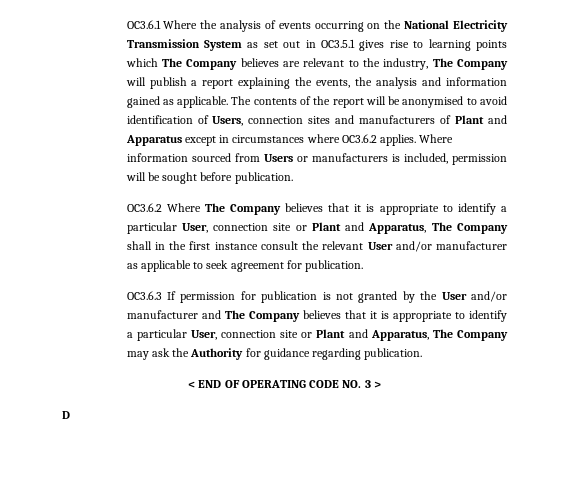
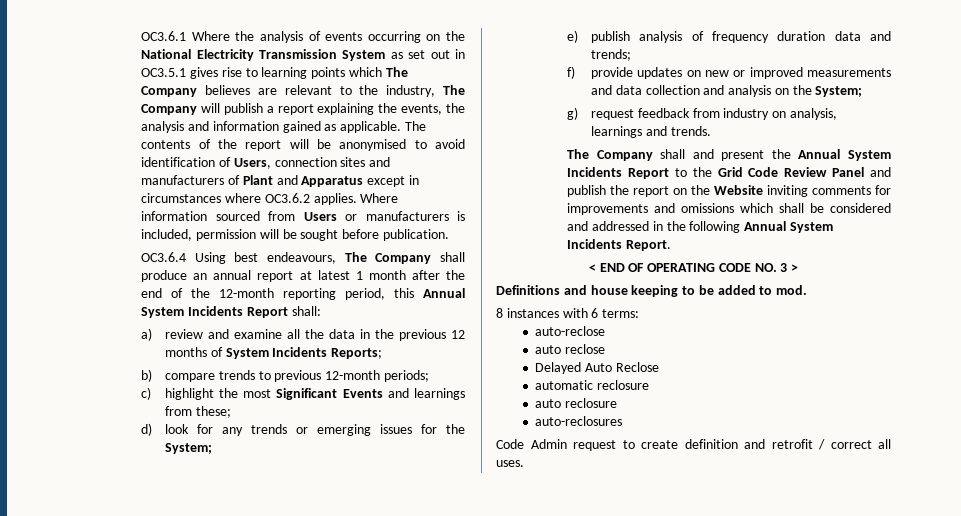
[126,203,507,215] [126,222,508,234] [126,241,507,252] [126,260,364,272] [126,291,508,303] [126,310,507,322] [126,329,509,341] [126,348,423,360] OC3.6.2 Where The Company believes that it is appropriate to identify a particular User, connection site or Plant and Apparatus, The Company shall in the first instance consult the relevant User and/or manufacturer as applicable to seek agreement for publication. // OC3.6.3 If permission for publication is not granted by the User and/or manufacturer and The Company believes that it is appropriate to identify a particular User, connection site or Plant and Apparatus, The Company may ask the Authority for guidance regarding publication. -> [141,252,466,264] [141,270,466,282] [141,288,465,300] [141,306,321,318] [141,328,465,341] [164,347,383,359] [141,369,429,382] [141,387,466,400] [164,406,231,418] [141,423,466,436] [164,443,212,454] [567,30,891,43] [590,49,631,61] [567,66,891,79] [590,85,863,97] [567,107,837,120] [590,126,711,138] [567,149,891,161] [567,167,891,179] [567,185,891,197] [567,203,891,215] [567,221,833,233] [567,239,671,251] OC3.6.4 Using best endeavours, The Company shall produce an annual report at latest 1 month after the end of the 12-month reporting period, this Annual System Incidents Report shall: // a) review and examine all the data in the previous 12 months of System Incidents Reports; // b) compare trends to previous 12-month periods; // c) highlight the most Significant Events and learnings from these; // d) look for any trends or emerging issues for the System; // e) publish analysis of frequency duration data and trends; // f) provide updates on new or improved measurements and data collection and analysis on the System; // g) request feedback from industry on analysis, learnings and trends. // The Company shall and present the Annual System Incidents Report to the Grid Code Review Panel and publish the report on the Website inviting comments for improvements and omissions which shall be considered and addressed in the following Annual System Incidents Report.
[62,411,70,419] D -> [496,285,808,297] [496,308,640,318] [535,326,606,336] [535,344,605,354] [535,362,659,374] [535,380,649,390] [535,398,617,408] [535,416,623,426] [496,439,891,451] [496,460,524,467] Definitions and house keeping to be added to mod. // 8 instances with 6 terms: // auto-reclose // auto reclose // Delayed Auto Reclose // automatic reclosure // auto reclosure // auto-reclosures // Code Admin request to create definition and retrofit / correct all uses.

